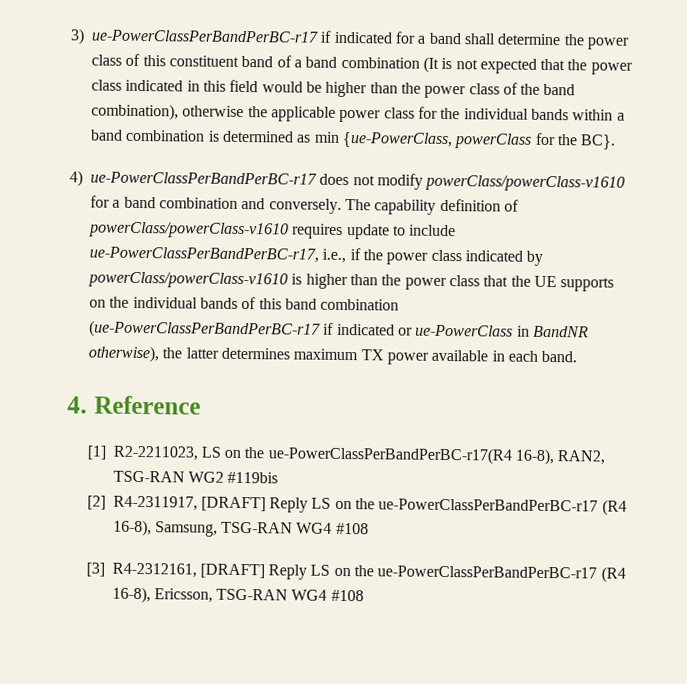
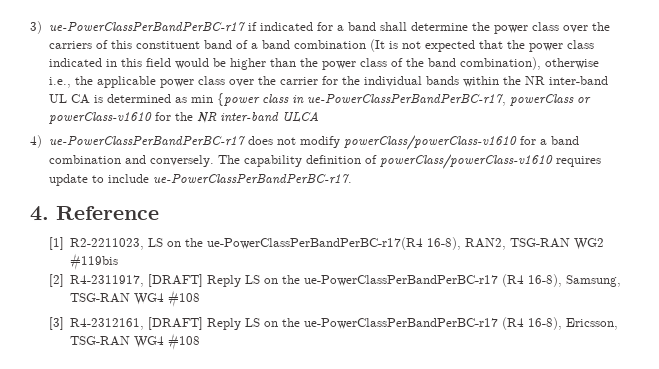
(122, 60) none -> [562,22,610,33] [48,41,92,49] over the carriers
(245, 111) none -> [48,77,71,88] i.e.,
(415, 113) none -> [228,76,318,87] over the carrier
[616,112,625,121] [90,129,617,150] a band combination is determined as min {ue-PowerClass, powerClass for the BC}. -> [502,76,608,85] [48,93,591,106] [48,111,319,124] the NR inter-band UL CA is determined as min {power class in ue-PowerClassPerBandPerBC-r17, powerClass or powerClass-v1610 for the NR inter-band ULCA
[89,246,544,266] [88,271,615,292] [89,296,400,311] [89,320,589,339] [88,345,578,365] ue-PowerClassPerBandPerBC-r17, i.e., if the power class indicated by powerClass/powerClass-v1610 is higher than the power class that the UE supports on the individual bands of this band combination (ue-PowerClassPerBandPerBC-r17 if indicated or ue-PowerClass in BandNR otherwise), the latter determines maximum TX power available in each band. -> [152,174,352,184] ue-PowerClassPerBandPerBC-r17.

